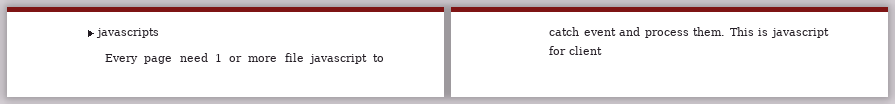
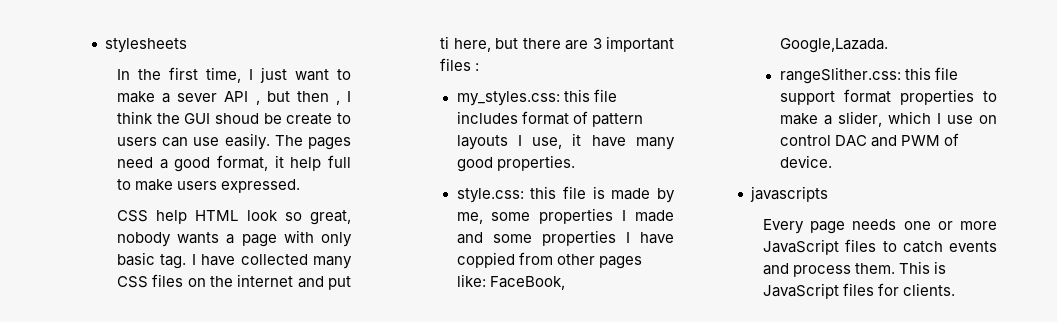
[96,28,160,38] [105,53,367,64] javascripts // Every page need 1 or more file javascript -> [105,38,188,53] [117,67,351,83] [117,91,351,105] [117,111,351,125] [117,133,351,150] [117,155,351,172] [117,179,301,193] [117,210,351,225] [117,230,352,247] [117,252,352,269] [117,274,351,290] [440,36,674,52] [440,58,480,71] [456,89,617,106] [456,111,643,127] [456,133,675,150] [456,155,575,172] [456,186,675,203] [456,208,674,224] [456,230,674,246] [456,252,642,269] [456,274,565,290] [779,38,888,53] [779,67,958,84] [779,89,997,105] [779,111,997,127] [779,133,959,147] [779,155,832,168] [750,186,829,202] [763,219,997,234] [763,239,877,255] stylesheets // In the first time, I just want to make a sever API , but then , I think the GUI shoud be create to users can use easily. The pages need a good format, it help full to make users expressed. // CSS help HTML look so great, nobody wants a page with only basic tag. I have collected many CSS files on the internet and put ti here, but there are 3 important files : // my_styles.css: this file includes format of pattern layouts I use, it have many good properties. // style.css: this file is made by me, some properties I made and some properties I have coppied from other pages like: FaceBook, Google,Lazada. // rangeSlither.css: this file support format properties to make a slider, which I use on control DAC and PWM of device. // javascripts // Every page needs one or more JavaScript files
[583,28,616,36] event -> [949,241,997,252] events
[771,28,829,38] [549,46,603,55] javascript for client -> [763,283,956,299] JavaScript files for clients.

